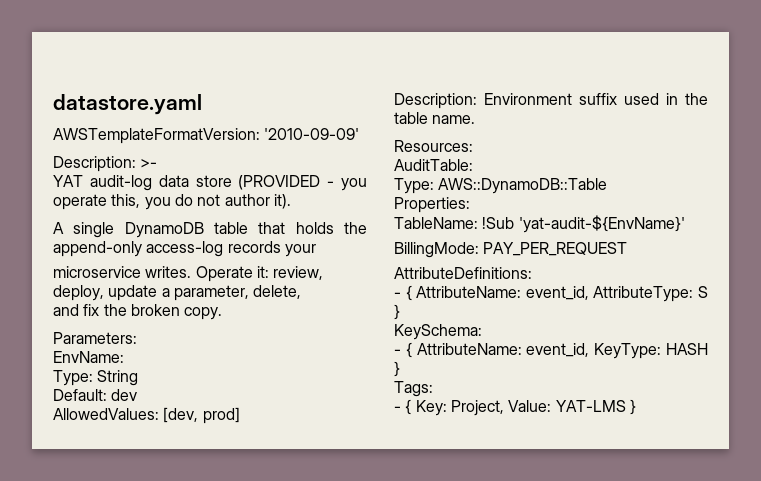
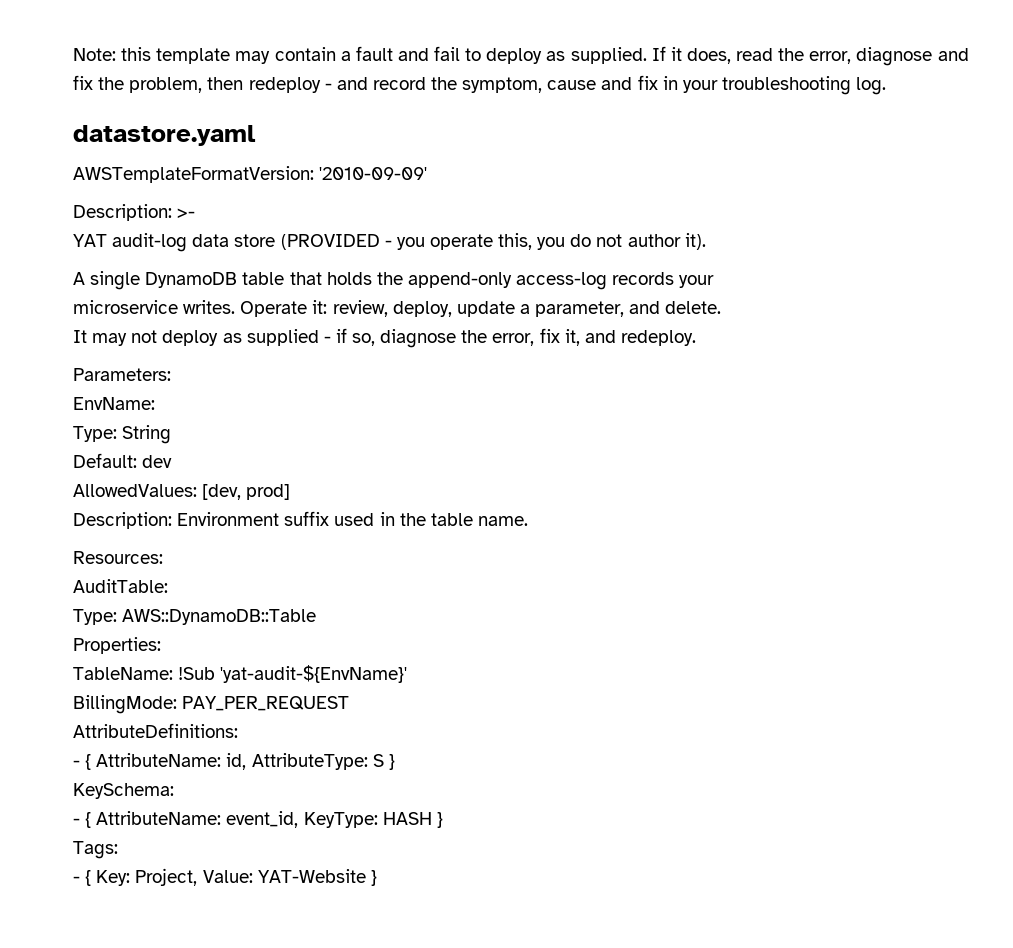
(53, 104) none -> [73,46,969,66] [73,75,887,95] Note: this template may contain a fault and fail to deploy as supplied. If it does, read the error, diagnose and fix the problem, then redeploy - and record the symptom, cause and fix in your troubleshooting log. //
[253,285,302,299] [53,304,223,320] delete, // and fix the broken copy. -> [629,301,722,314] [73,328,696,348] and delete. // It may not deploy as supplied - if so, diagnose the error, fix it, and redeploy.
[525,286,589,300] event_id, -> [226,753,247,770] id,
[555,400,626,412] YAT-LMS -> [257,869,366,883] YAT-Website

